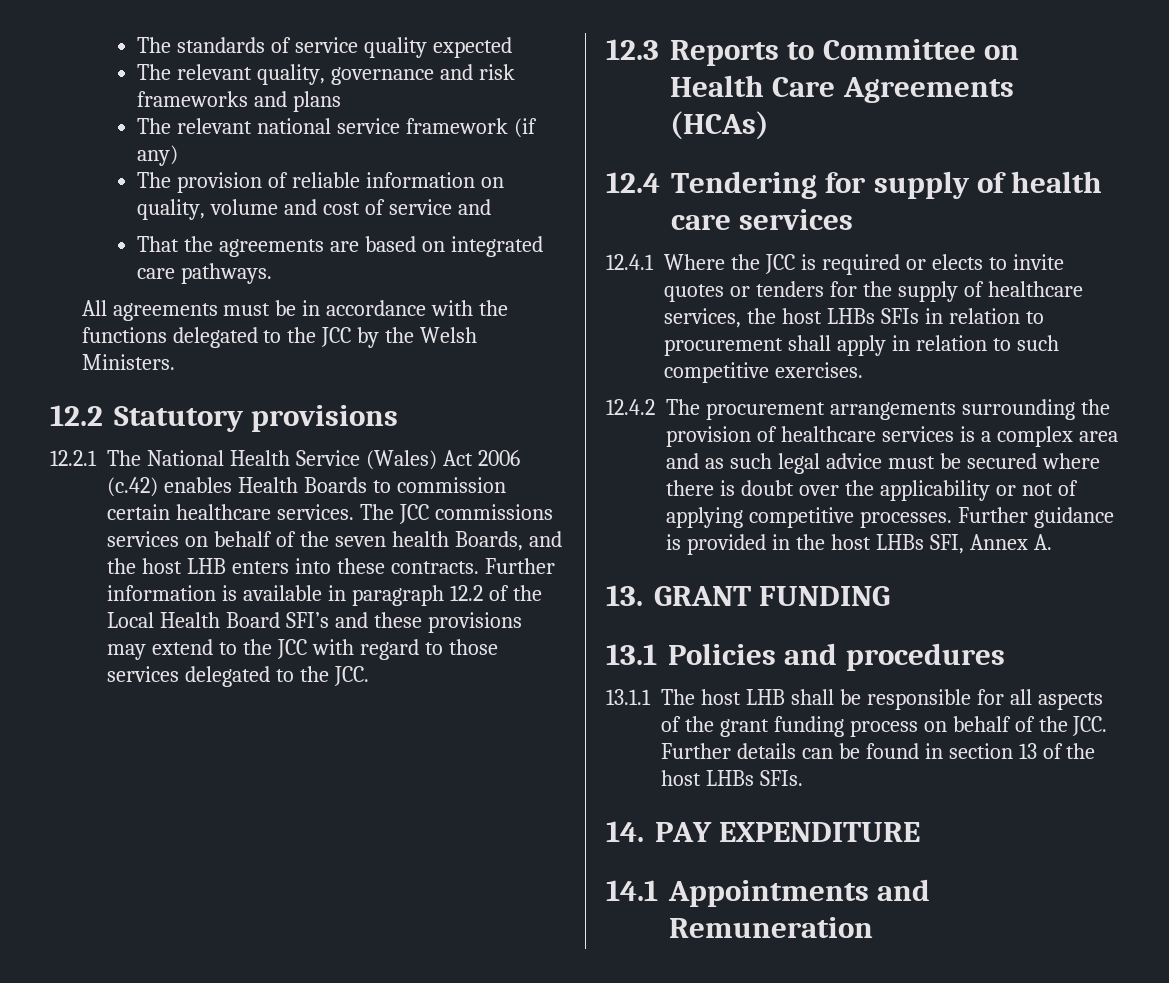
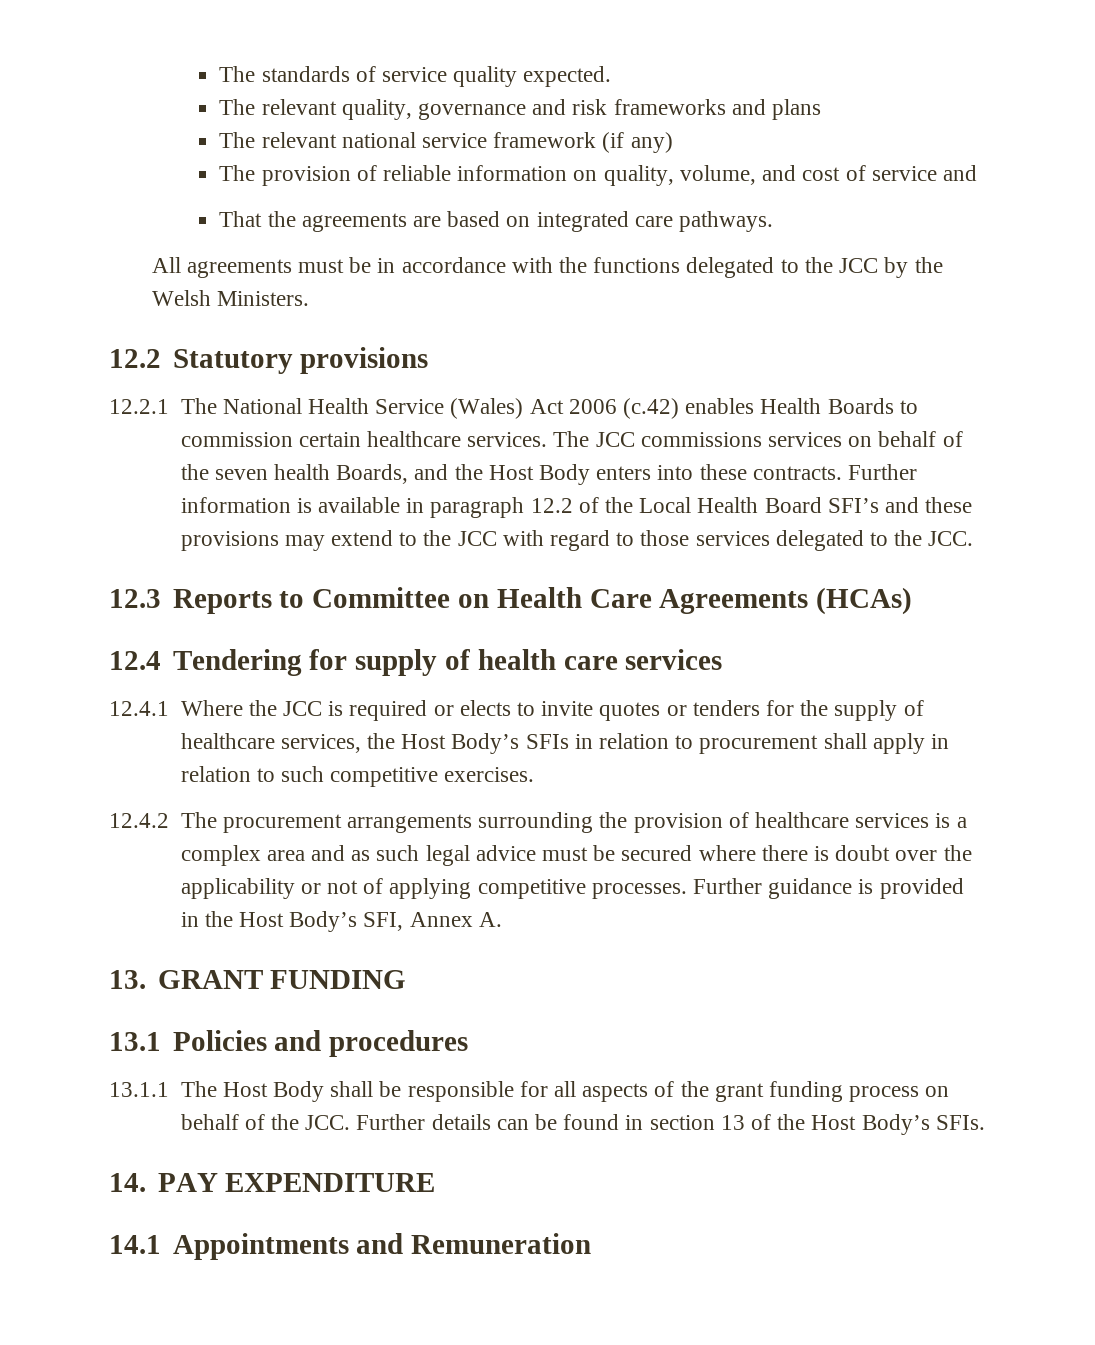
[433,37,513,58] expected -> [523,66,612,87] expected.
[210,199,279,215] volume -> [679,165,756,185] volume,
[141,558,226,574] host LHB -> [488,464,590,485] Host Body
[781,308,875,324] host LHBs -> [401,733,520,754] Host Body’s
[830,534,924,550] host LHBs -> [238,911,358,932] Host Body’s
[700,689,785,705] host LHB -> [222,1081,324,1102] Host Body
[661,770,754,786] host LHBs -> [811,1114,930,1135] Host Body’s

